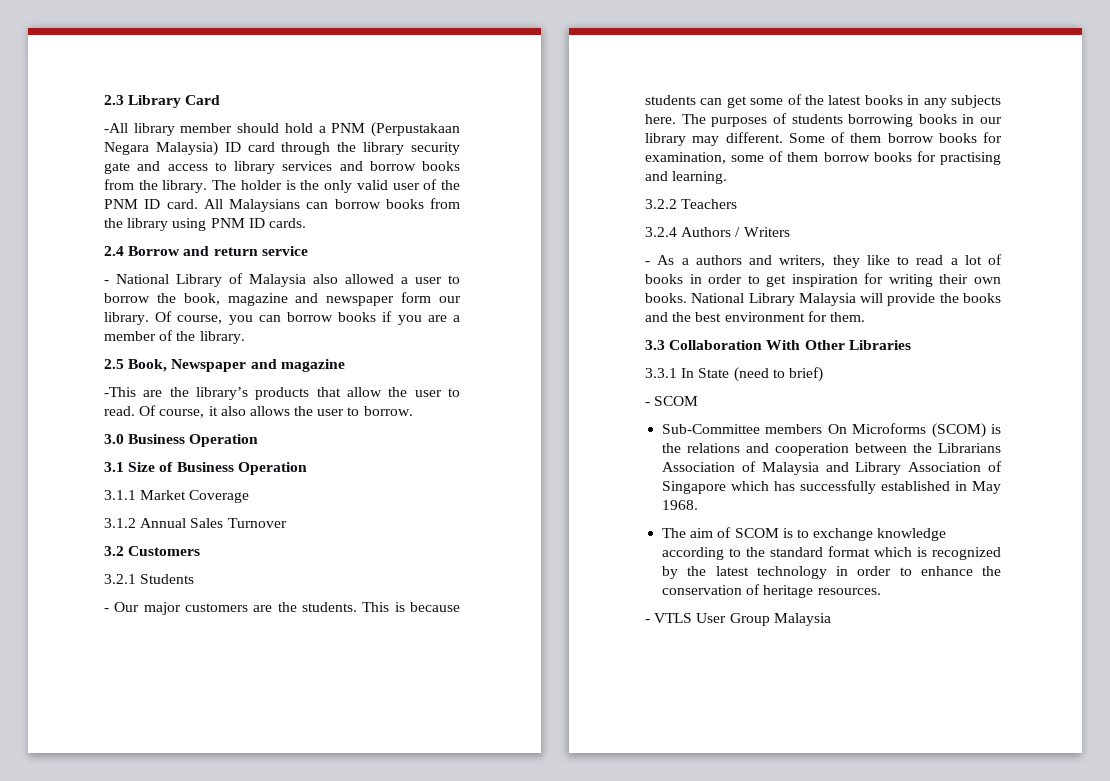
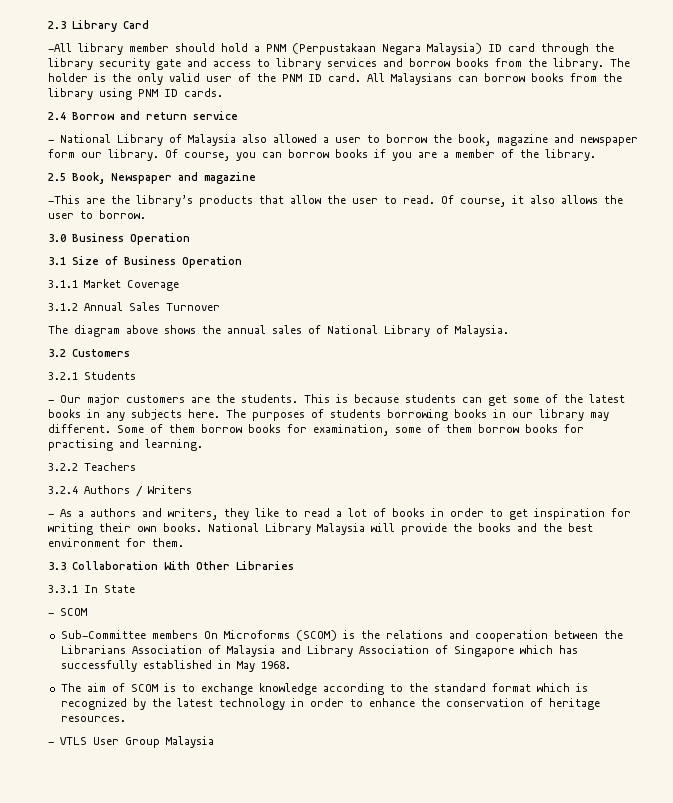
(287, 523) none -> [48,325,509,337] // The diagram above shows the annual sales of National Library of Malaysia.
[733,367,823,382] (need to brief) -> (135, 589) none

